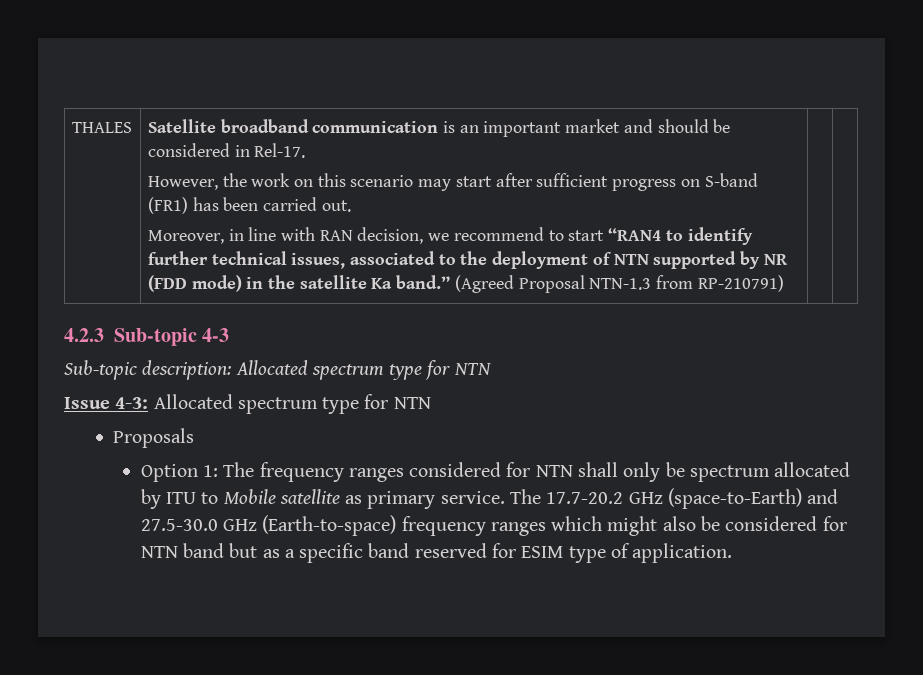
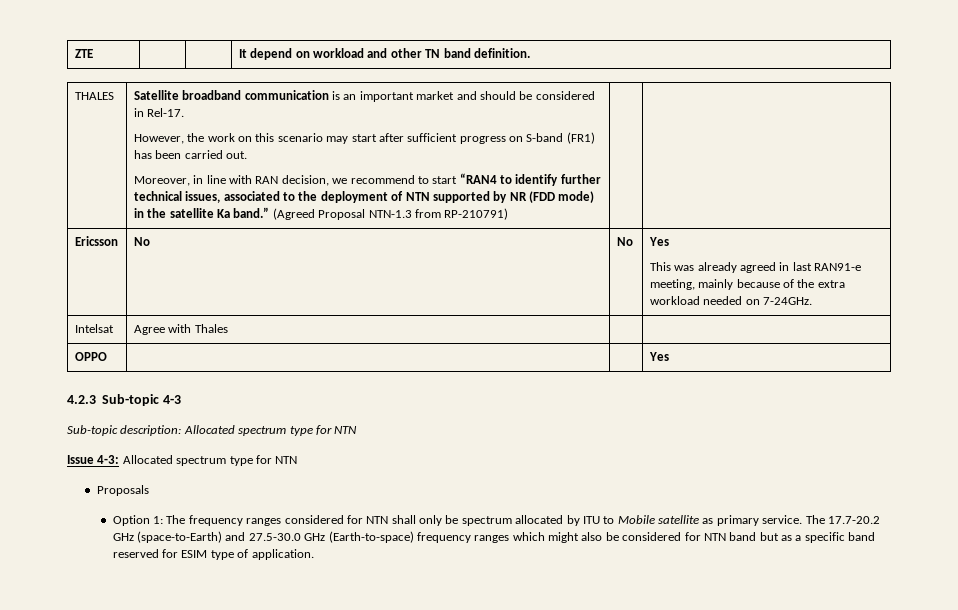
(71, 127) none -> [74,49,93,58] [238,48,530,60] ZTE | | | It depend on workload and other TN band definition. //
(784, 283) none -> [74,236,118,246] [133,237,150,246] [616,237,633,246] [648,237,669,246] [649,262,862,273] [649,279,845,290] [649,296,813,305] [74,324,114,333] [133,324,228,335] [74,352,107,361] [648,352,669,361] // Ericsson | No | No | Yes // This was already agreed in last RAN91-e meeting, mainly because of the extra workload needed on 7-24GHz. // Intelsat | Agree with Thales | | // OPPO | | | Yes

